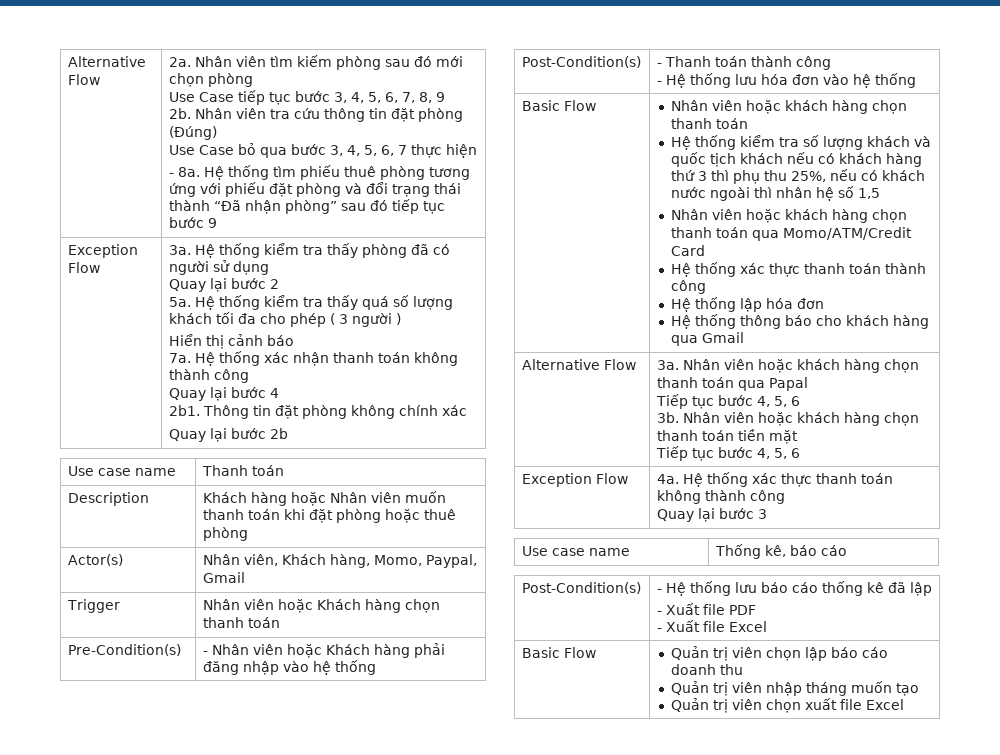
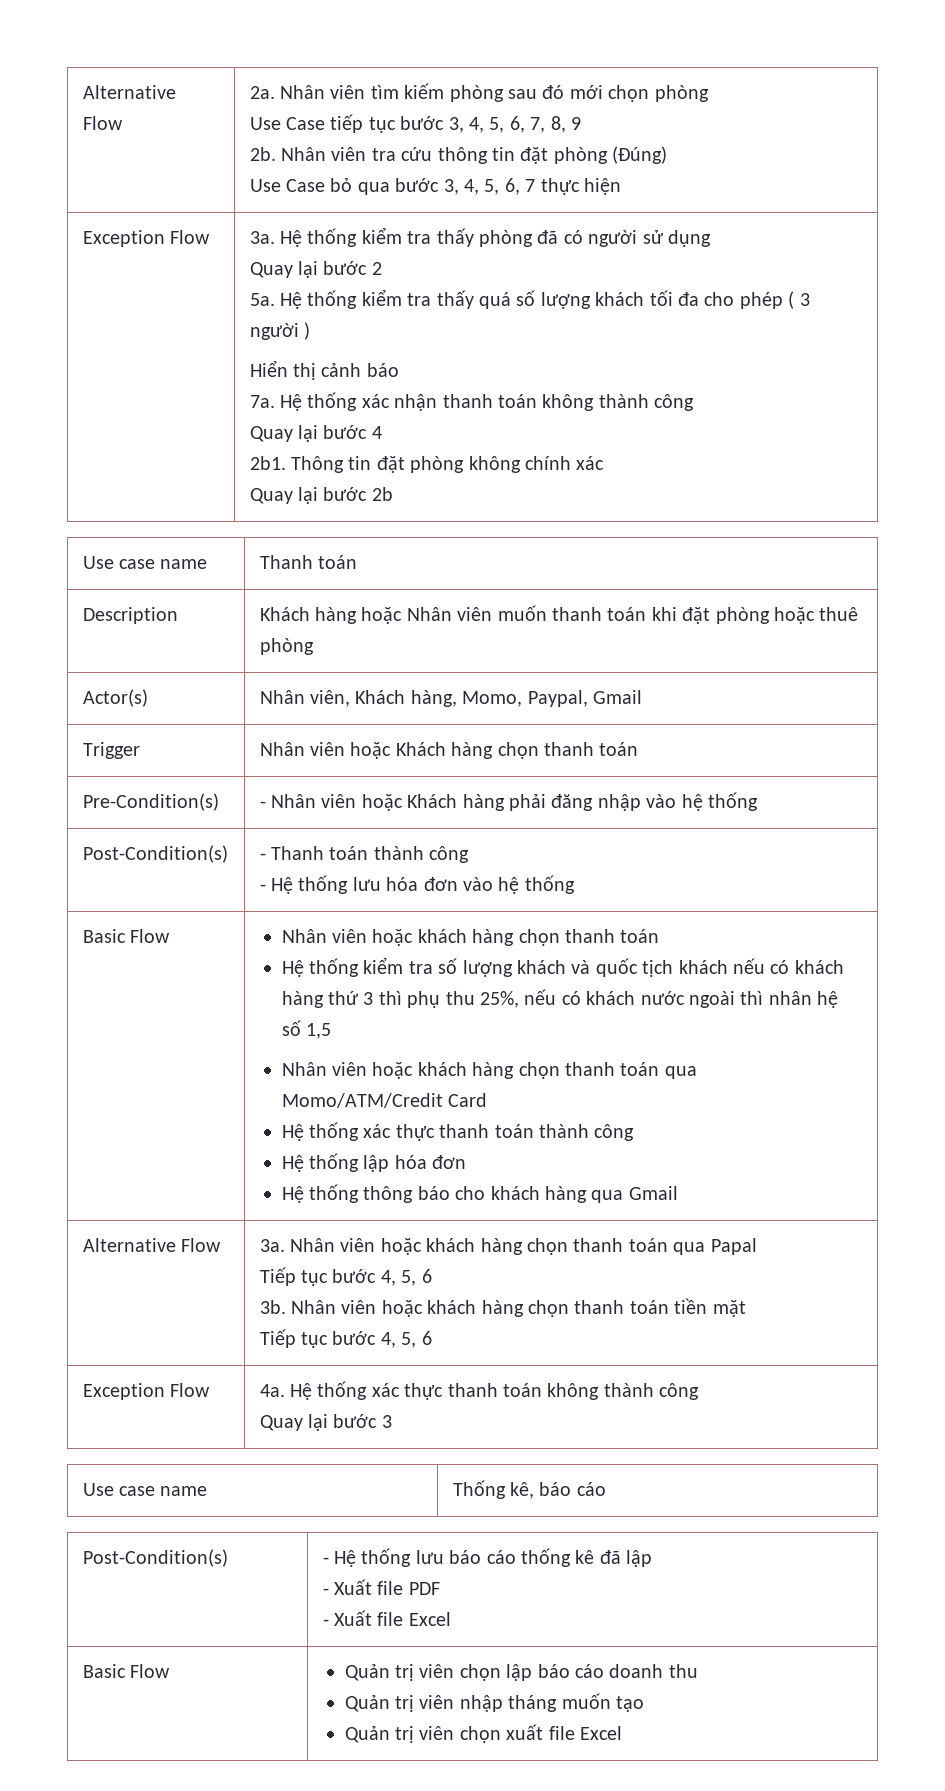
[168,165,470,180] [168,182,461,197] [168,199,445,214] [168,217,217,228] // - 8a. Hệ thống tìm phiếu thuê phòng tương ứng với phiếu đặt phòng và đổi trạng thái thành “Đã nhận phòng” sau đó tiếp tục bước 9 -> (622, 186) none

